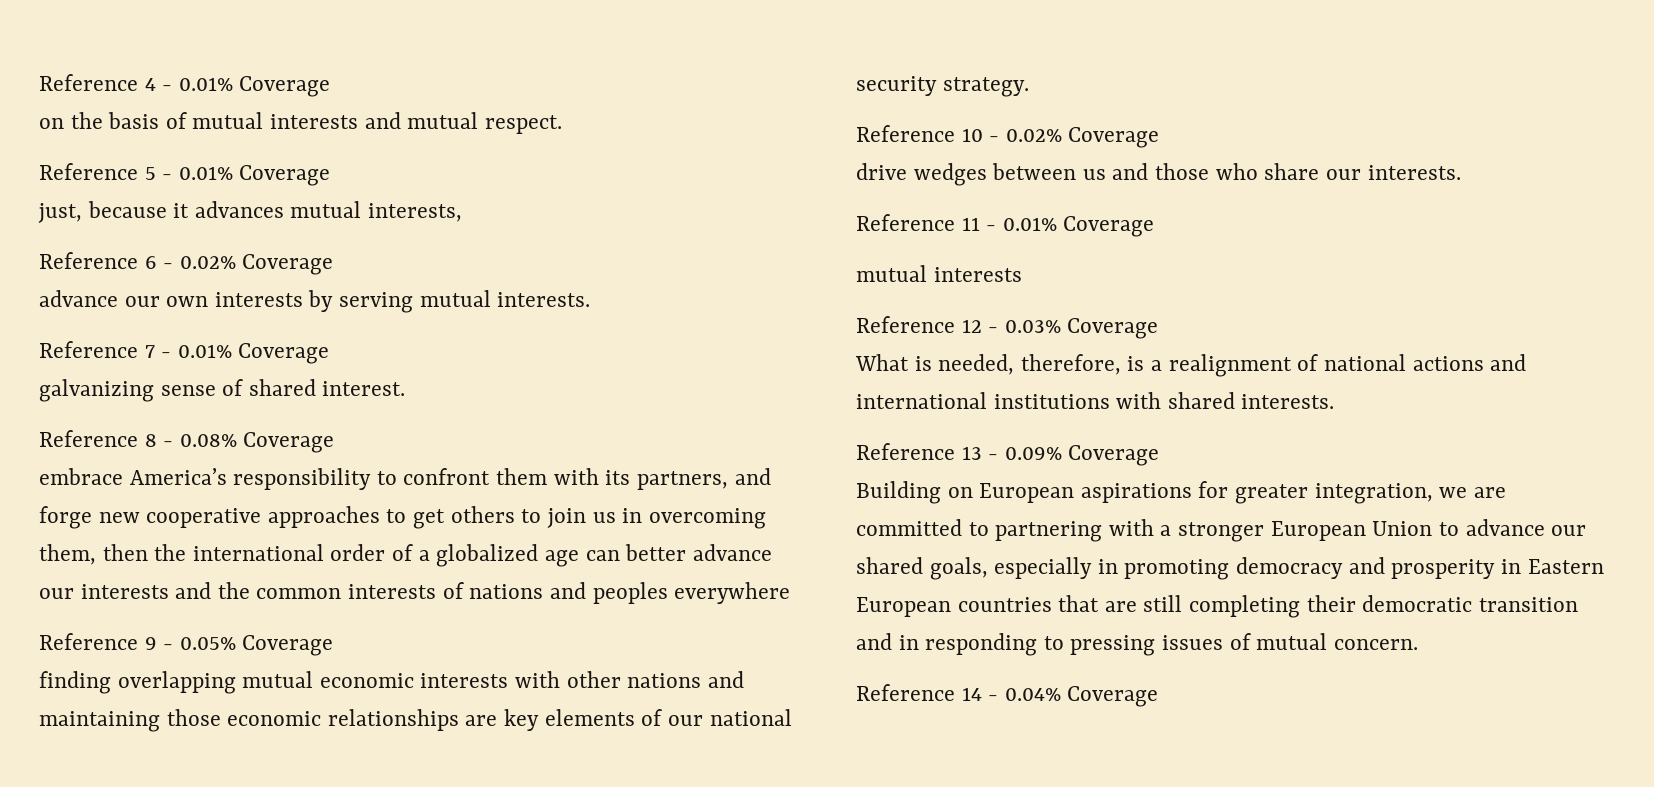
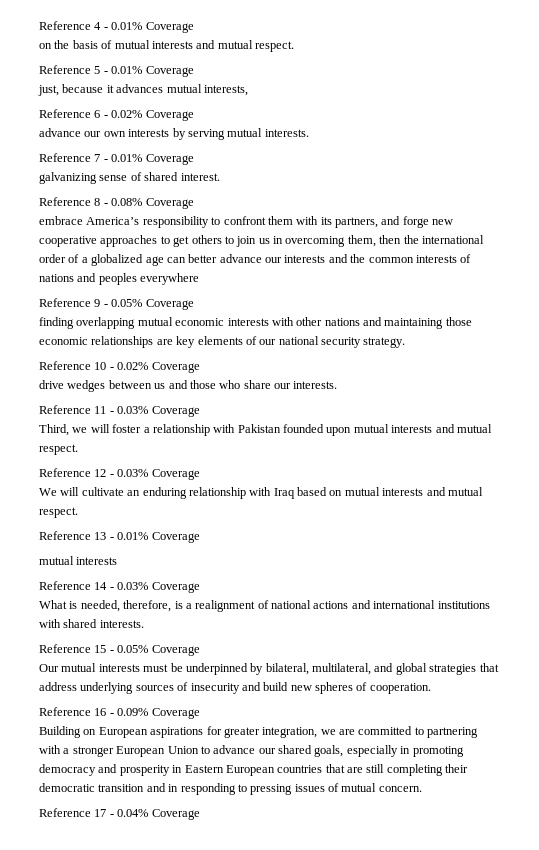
(997, 228) none -> [117,406,200,417] [39,424,492,436] [39,444,78,455] [39,468,200,480] [39,487,483,499] [39,507,78,518] [39,531,114,540] 0.03% Coverage // Third, we will foster a relationship with Pakistan founded upon mutual interests and mutual respect. // Reference 12 - 0.03% Coverage // We will cultivate an enduring relationship with Iraq based on mutual interests and mutual respect. // Reference 13 -
[961,319,982,333] 12 -> [94,582,108,590] 14
[961,446,982,460] 13 -> [94,645,200,656] [39,663,499,675] [39,682,431,694] [39,707,107,716] 15 - 0.05% Coverage // Our mutual interests must be underpinned by bilateral, multilateral, and global strategies that address underlying sources of insecurity and build new spheres of cooperation. // Reference 16
[961,687,982,701] 14 -> [94,809,107,817] 17

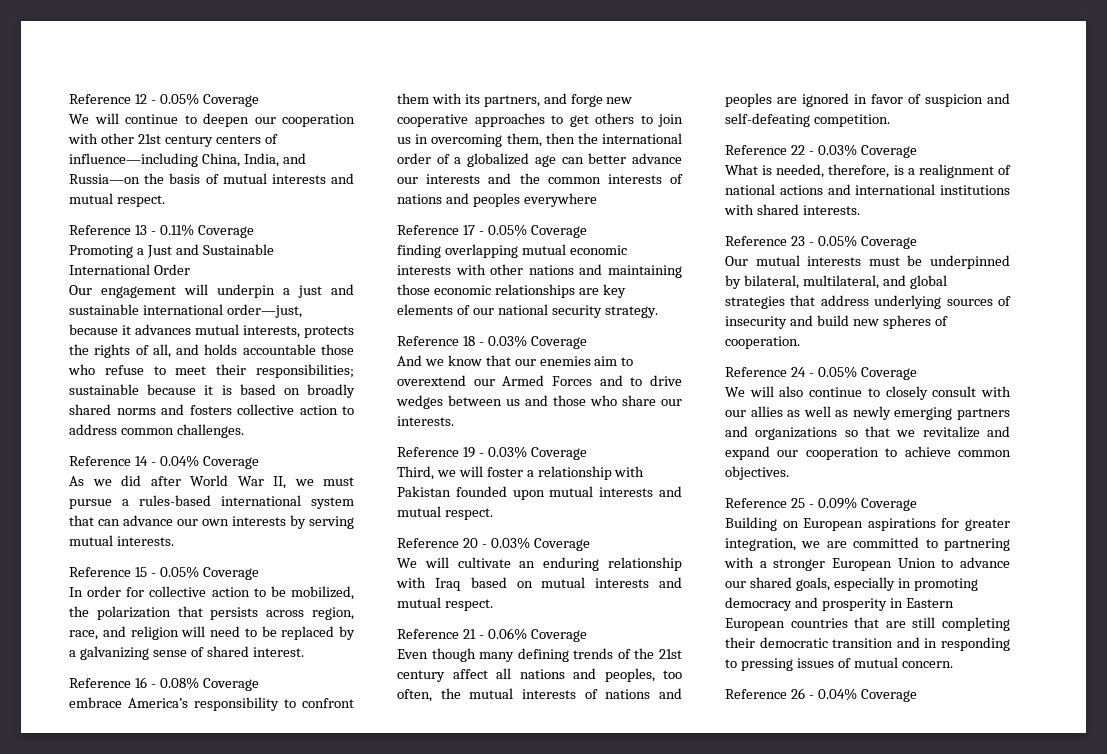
[39,21,194,33] [39,43,52,49] Reference 4 - 0.01% Coverage // on -> [69,93,259,107] [69,113,355,127] [68,133,278,147] [69,153,306,167] [69,174,140,184] Reference 12 - 0.05% Coverage // We will continue to deepen our cooperation with other 21st century centers of influence—including China, India, and Russia—on
[94,66,194,77] [38,85,59,96] 5 - 0.01% Coverage // just, -> [134,224,254,238] [69,244,274,258] [69,264,190,275] [69,284,354,298] [69,304,302,318] 13 - 0.11% Coverage // Promoting a Just and Sustainable International Order // Our engagement will underpin a just and sustainable international order—just,
[39,109,194,121] // Reference 6 - 0.02% Coverage // -> [304,326,354,338] [69,344,354,358] [68,364,354,378] [69,384,355,398] [69,404,354,415] [69,424,244,438] [69,455,259,469] [69,475,354,489] [69,495,354,509] [69,515,120,526] protects the rights of all, and holds accountable those who refuse to meet their responsibilities; sustainable because it is based on broadly shared norms and fosters collective action to address common challenges. // Reference 14 - 0.04% Coverage // As we did after World War II, we must pursue a rules-based international system that can
[94,154,194,165] 7 - 0.01% Coverage // -> [134,566,259,580] [69,586,354,600] [69,606,355,620] [69,626,355,640] [69,650,76,657] 15 - 0.05% Coverage // In order for collective action to be mobilized, the polarization that persists across region, race, and religion will need to be replaced by a
[94,198,101,206] 8 -> [134,677,147,688] 16
[94,299,101,307] 9 -> [462,225,475,235] 17
[94,362,200,373] 10 - 0.02% Coverage // -> [462,335,587,349] [397,355,634,366] [397,375,643,386] 18 - 0.03% Coverage // And we know that our enemies aim to overextend our Armed Forces and to
[94,406,107,414] 11 -> [462,447,475,458] 19
[94,469,107,477] 12 -> [462,538,478,548] 20
[94,532,200,543] [39,556,118,565] [39,581,108,590] 13 - 0.01% Coverage // mutual interests // Reference 14 -> [462,628,587,642] [397,648,682,662] [397,668,682,682] [397,688,682,702] [725,93,1010,107] [725,113,890,127] [725,145,805,155] 21 - 0.06% Coverage // Even though many defining trends of the 21st century affect all nations and peoples, too often, the mutual interests of nations and peoples are ignored in favor of suspicion and self-defeating competition. // Reference 22
[94,645,107,653] 15 -> [790,236,805,246] 23
[94,708,107,716] 16 -> [790,366,917,380] [725,386,1011,400] [725,406,1010,420] [725,426,1010,440] [725,446,1011,460] [725,466,789,480] [725,498,805,508] 24 - 0.05% Coverage // We will also continue to closely consult with our allies as well as newly emerging partners and organizations so that we revitalize and expand our cooperation to achieve common objectives. // Reference 25
[94,809,107,817] 17 -> [790,688,805,699] 26

